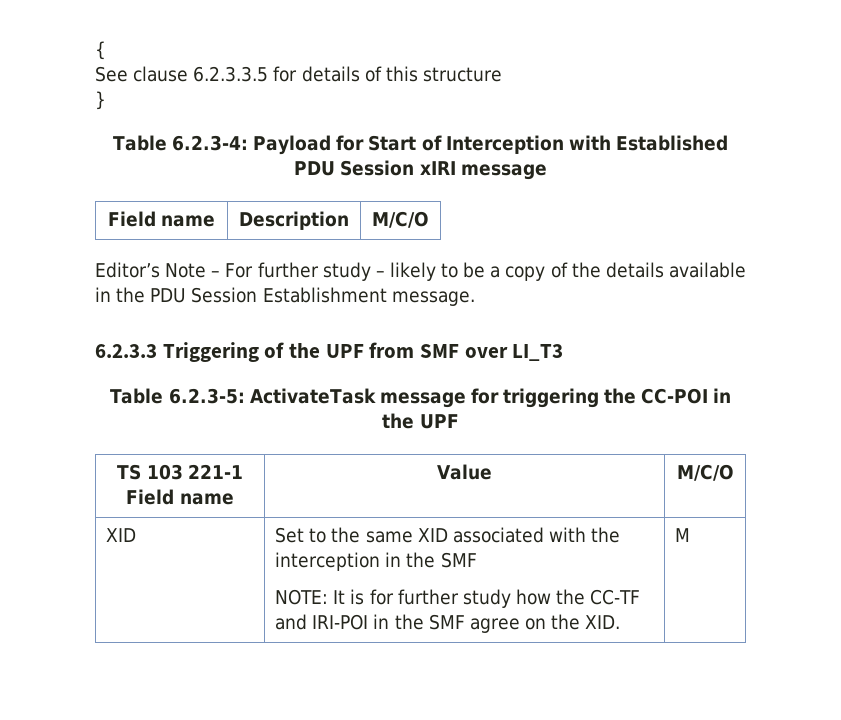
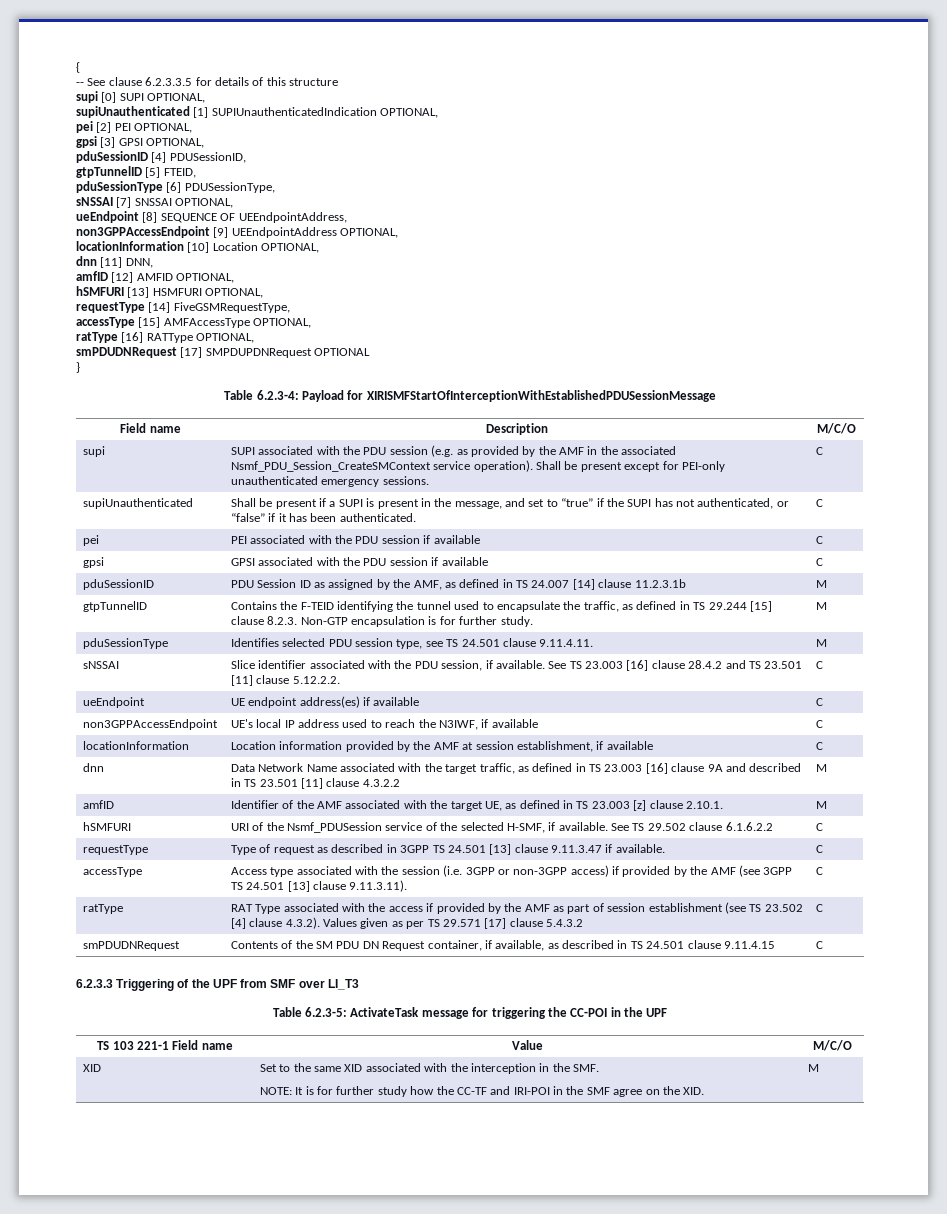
(106, 50) none -> [76,82,84,86] --
(502, 74) none -> [76,91,206,103] [76,106,439,118] [76,121,193,133] [76,136,205,148] [76,151,246,163] [76,166,196,178] [76,181,275,193] [76,197,234,208] [76,211,347,223] [76,226,399,238] [76,241,320,253] [76,256,153,268] [76,271,235,283] [76,286,264,298] [76,302,290,313] [76,317,312,328] [76,332,255,343] [76,347,371,358] // supi [0] SUPI OPTIONAL, // supiUnauthenticated [1] SUPIUnauthenticatedIndication OPTIONAL, // pei [2] PEI OPTIONAL, // gpsi [3] GPSI OPTIONAL, // pduSessionID [4] PDUSessionID, // gtpTunnelID [5] FTEID, // pduSessionType [6] PDUSessionType, // sNSSAI [7] SNSSAI OPTIONAL, // ueEndpoint [8] SEQUENCE OF UEEndpointAddress, // non3GPPAccessEndpoint [9] UEEndpointAddress OPTIONAL, // locationInformation [10] Location OPTIONAL, // dnn [11] DNN, // amfID [12] AMFID OPTIONAL, // hSMFURI [13] HSMFURI OPTIONAL, // requestType [14] FiveGSMRequestType, // accessType [15] AMFAccessType OPTIONAL, // ratType [16] RATType OPTIONAL, // smPDUDNRequest [17] SMPDUPDNRequest OPTIONAL
[368,135,729,154] [294,160,547,180] [107,211,216,227] [239,211,349,230] [372,211,429,228] [95,262,746,281] [95,287,475,306] Start of Interception with Established PDU Session xIRI message // Field name | Description | M/C/O // Editor’s Note – For further study – likely to be a copy of the details available in the PDU Session Establishment message. -> [366,390,716,402] [120,423,181,433] [486,423,548,435] [817,423,856,434] [82,446,105,457] [230,445,677,457] [230,460,725,472] [230,476,429,487] [815,447,823,455] [82,498,193,509] [230,498,789,509] [230,513,416,522] [815,499,823,507] [82,535,99,546] [230,535,480,544] [815,536,823,544] [82,557,104,568] [230,557,488,566] [815,558,823,566] [82,579,154,590] [230,579,686,590] [815,580,827,588] [82,601,147,612] [230,601,772,612] [230,616,533,627] [815,602,827,610] [82,638,168,649] [230,638,594,649] [815,639,827,647] [82,661,119,669] [230,660,803,671] [230,675,340,686] [815,661,823,669] [82,697,145,708] [230,696,420,708] [815,698,823,706] [82,719,218,730] [230,719,538,730] [815,720,823,728] [82,741,189,750] [230,741,653,752] [815,742,823,750] [82,763,104,772] [230,763,802,774] [230,778,400,789] [815,764,827,772] [82,800,114,809] [230,800,723,811] [815,801,827,809] [82,822,131,831] [230,822,773,833] [815,823,823,831] [82,845,148,855] [230,844,665,855] [815,845,823,853] [82,867,142,877] [230,865,793,877] [230,880,408,892] [815,867,823,875] [82,904,123,914] [230,902,803,914] [230,917,584,929] [815,904,823,912] [82,941,180,951] [230,940,775,951] [815,941,823,949] XIRISMFStartOfInterceptionWithEstablishedPDUSessionMessage // Field name | Description | M/C/O // supi | SUPI associated with the PDU session (e.g. as provided by the AMF in the associated Nsmf_PDU_Session_CreateSMContext service operation). Shall be present except for PEI-only unauthenticated emergency sessions. | C // supiUnauthenticated | Shall be present if a SUPI is present in the message, and set to “true” if the SUPI has not authenticated, or “false” if it has been authenticated. | C // pei | PEI associated with the PDU session if available | C // gpsi | GPSI associated with the PDU session if available | C // pduSessionID | PDU Session ID as assigned by the AMF, as defined in TS 24.007 [14] clause 11.2.3.1b | M // gtpTunnelID | Contains the F-TEID identifying the tunnel used to encapsulate the traffic, as defined in TS 29.244 [15] clause 8.2.3. Non-GTP encapsulation is for further study. | M // pduSessionType | Identifies selected PDU session type, see TS 24.501 clause 9.11.4.11. | M // sNSSAI | Slice identifier associated with the PDU session, if available. See TS 23.003 [16] clause 28.4.2 and TS 23.501 [11] clause 5.12.2.2. | C // ueEndpoint | UE endpoint address(es) if available | C // non3GPPAccessEndpoint | UE's local IP address used to reach the N3IWF, if available | C // locationInformation | Location information provided by the AMF at session establishment, if available | C // dnn | Data Network Name associated with the target traffic, as defined in TS 23.003 [16] clause 9A and described in TS 23.501 [11] clause 4.3.2.2 | M // amfID | Identifier of the AMF associated with the target UE, as defined in TS 23.003 [z] clause 2.10.1. | M // hSMFURI | URI of the Nsmf_PDUSession service of the selected H-SMF, if available. See TS 29.502 clause 6.1.6.2.2 | C // requestType | Type of request as described in 3GPP TS 24.501 [13] clause 9.11.3.47 if available. | C // accessType | Access type associated with the session (i.e. 3GPP or non-3GPP access) if provided by the AMF (see 3GPP TS 24.501 [13] clause 9.11.3.11). | C // ratType | RAT Type associated with the access if provided by the AMF as part of session establishment (see TS 23.502 [4] clause 4.3.2). Values given as per TS 29.571 [17] clause 5.4.3.2 | C // smPDUDNRequest | Contents of the SM PDU DN Request container, if available, as described in TS 24.501 clause 9.11.4.15 | C
[440,552,477,568] SMF -> [573,1064,600,1072] SMF.

